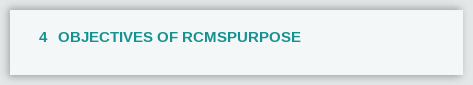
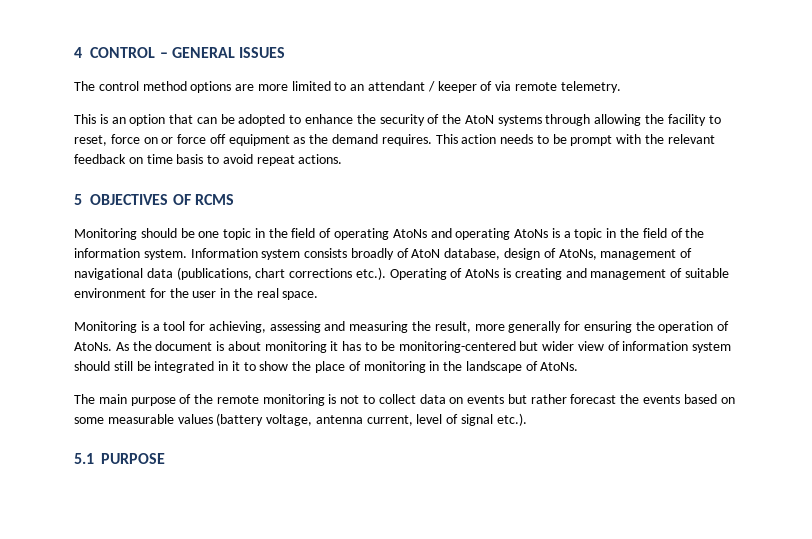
[57,32,301,42] OBJECTIVES OF RCMSPURPOSE -> [90,47,286,58] [74,81,621,93] [74,114,721,126] [74,134,715,146] [74,154,343,166] [74,194,234,205] [74,228,705,240] [74,248,693,260] [74,267,729,280] [74,288,319,300] [74,321,730,333] [74,341,732,353] [74,361,579,373] [74,394,735,406] [74,413,527,426] [74,453,165,464] CONTROL – GENERAL ISSUES // The control method options are more limited to an attendant / keeper of via remote telemetry. // This is an option that can be adopted to enhance the security of the AtoN systems through allowing the facility to reset, force on or force off equipment as the demand requires. This action needs to be prompt with the relevant feedback on time basis to avoid repeat actions. // 5 OBJECTIVES OF RCMS // Monitoring should be one topic in the field of operating AtoNs and operating AtoNs is a topic in the field of the information system. Information system consists broadly of AtoN database, design of AtoNs, management of navigational data (publications, chart corrections etc.). Operating of AtoNs is creating and management of suitable environment for the user in the real space. // Monitoring is a tool for achieving, assessing and measuring the result, more generally for ensuring the operation of AtoNs. As the document is about monitoring it has to be monitoring-centered but wider view of information system should still be integrated in it to show the place of monitoring in the landscape of AtoNs. // The main purpose of the remote monitoring is not to collect data on events but rather forecast the events based on some measurable values (battery voltage, antenna current, level of signal etc.). // 5.1 PURPOSE

